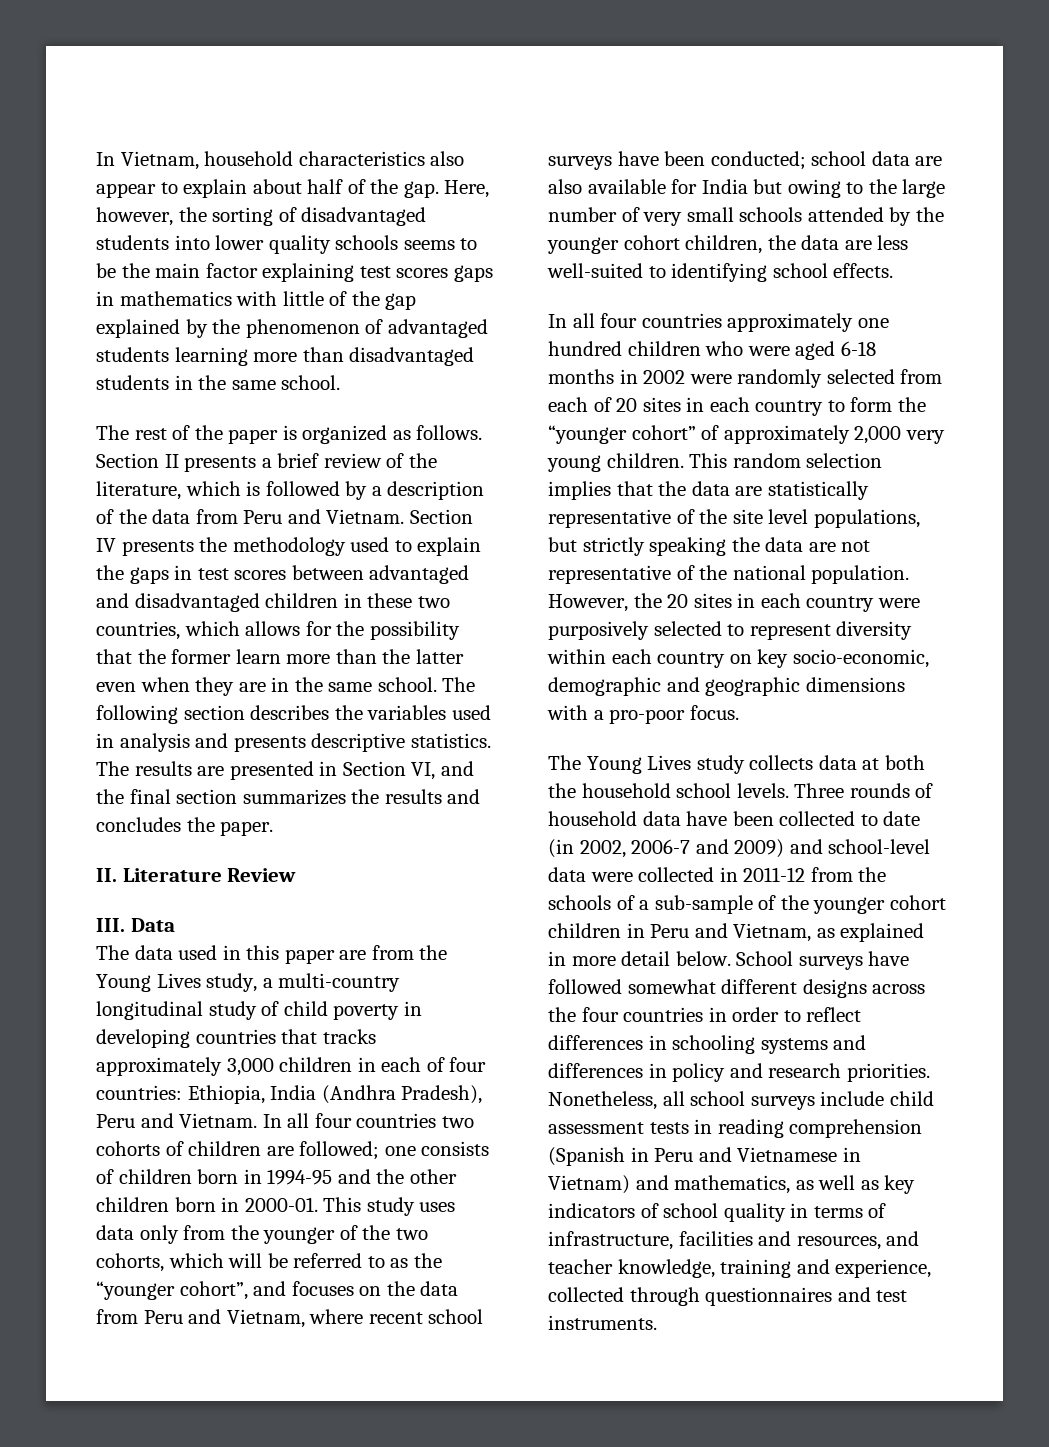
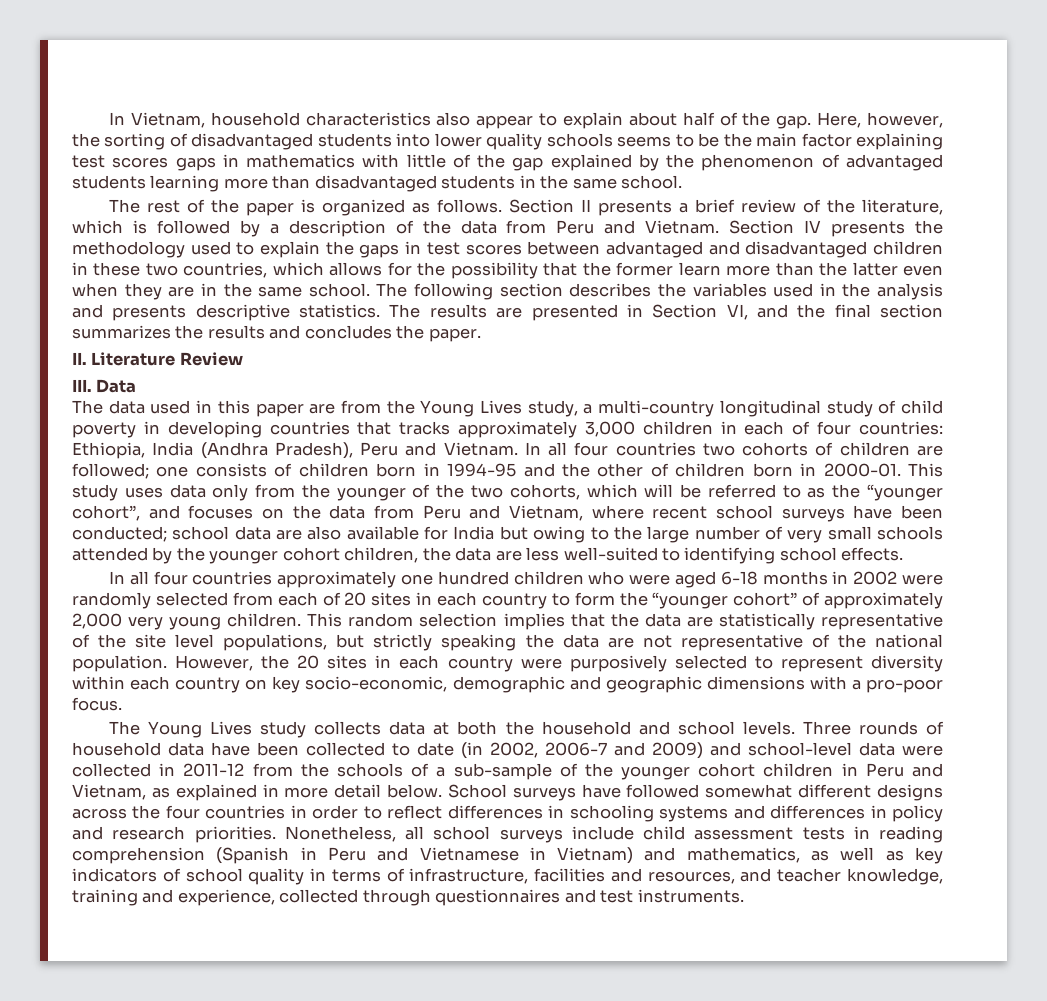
(114, 740) none -> [842,283,871,297] the
(457, 1176) none -> [650,463,669,477] of
(671, 790) none -> [638,721,670,735] and

